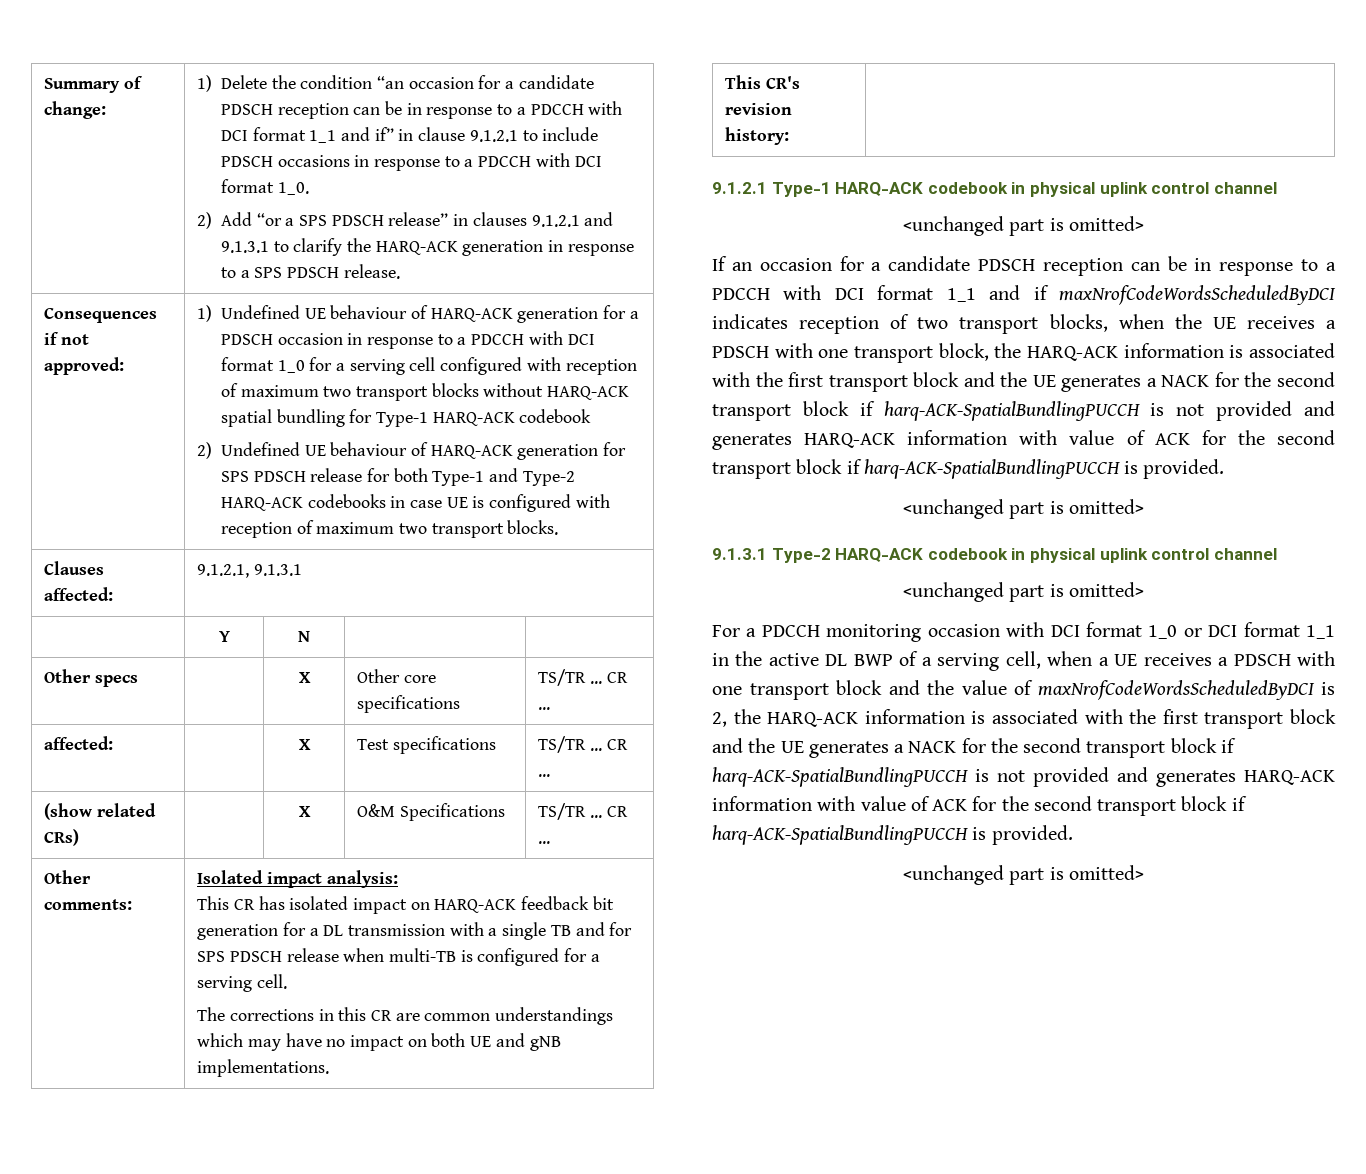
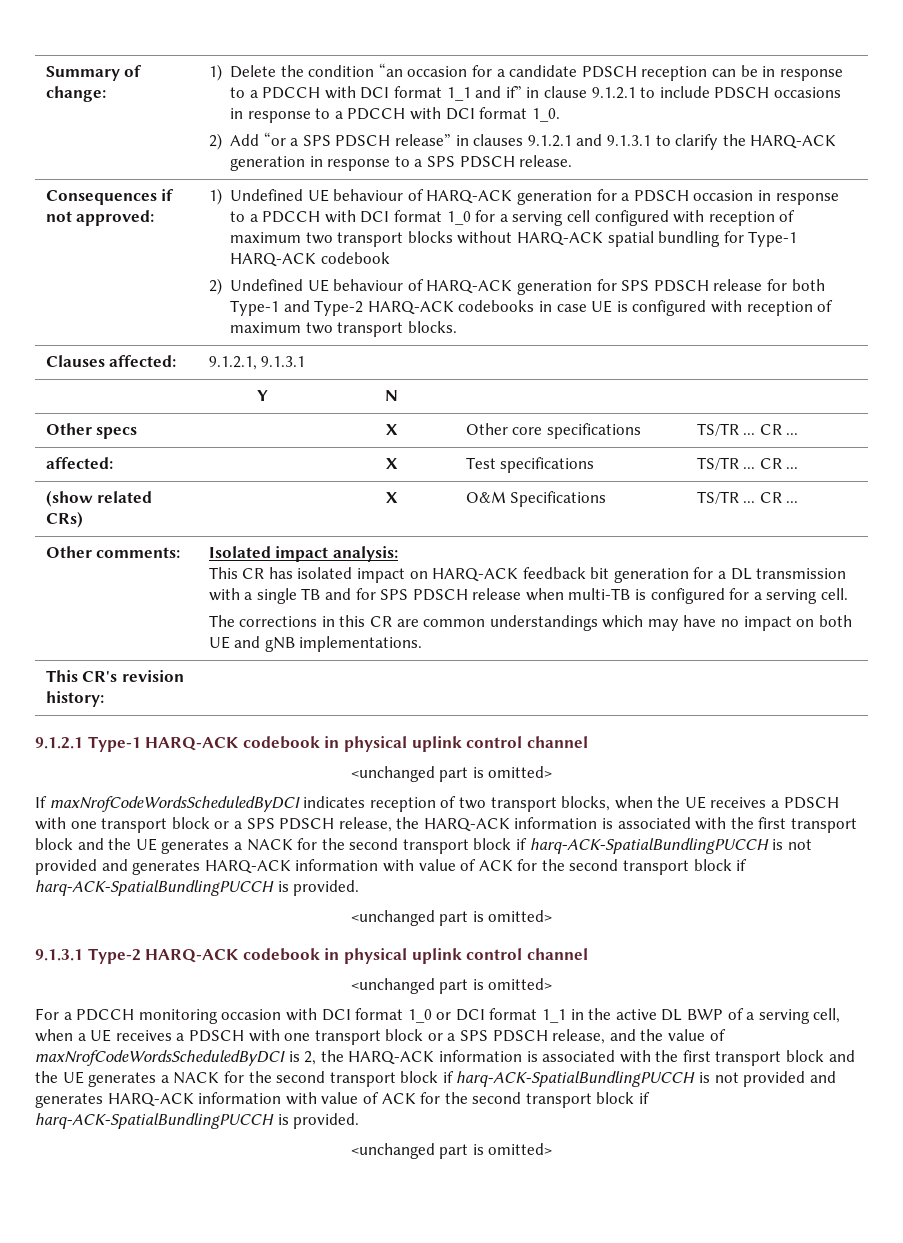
[731,256,1336,276] [712,285,1049,302] an occasion for a candidate PDSCH reception can be in response to a PDCCH with DCI format 1_1 and if -> (47, 802) none
[938,343,989,361] block, -> [171,817,392,832] block or a SPS PDSCH release,
(882, 687) none -> [427,1029,606,1044] or a SPS PDSCH release,

